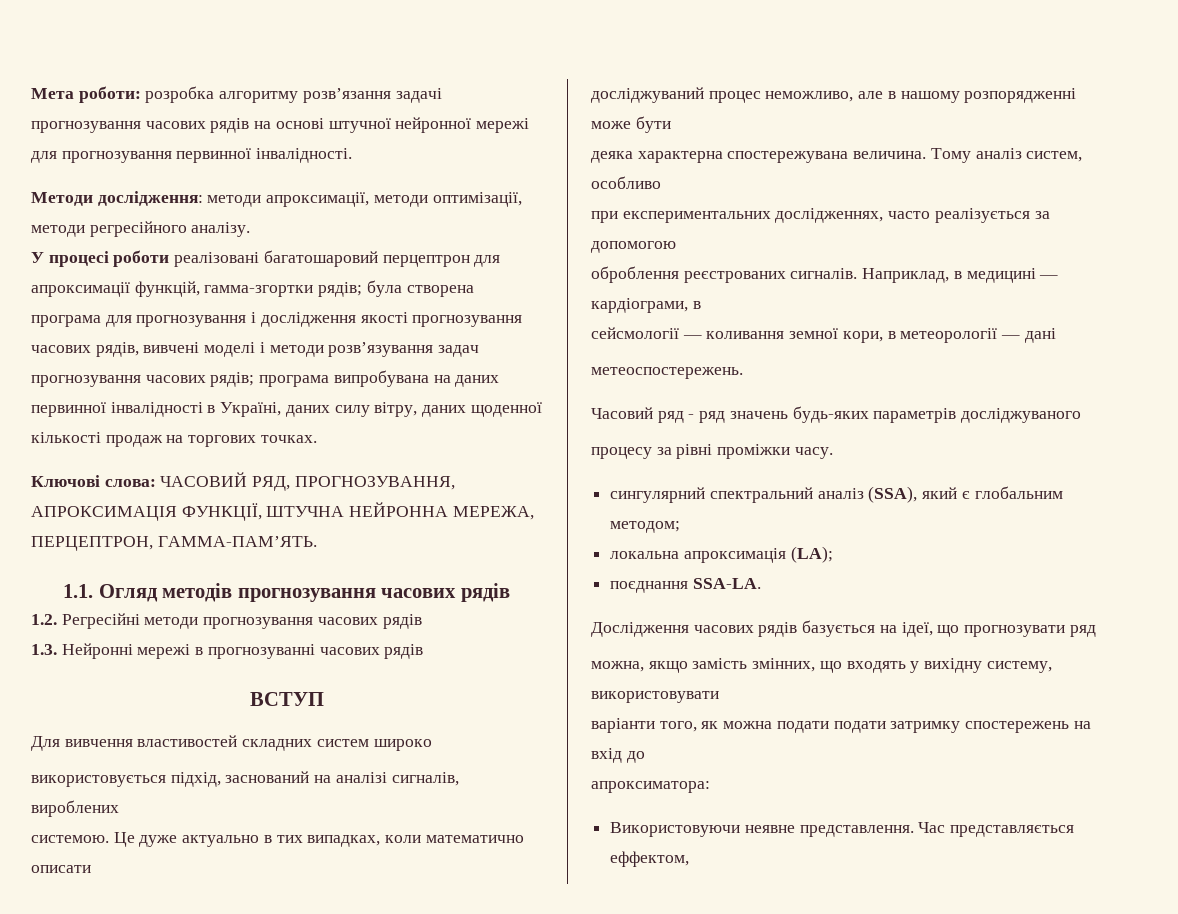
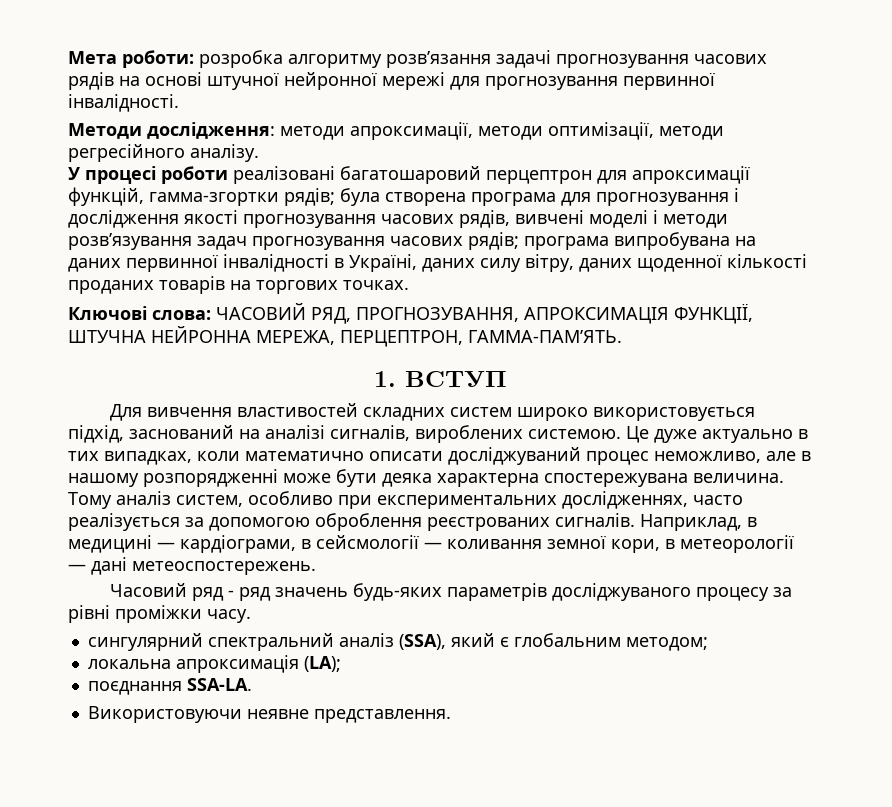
[105,435,163,447] продаж -> [68,276,225,294] проданих товарів
[63,583,510,602] [31,613,422,629] [31,643,424,659] 1.1. Огляд методів прогнозування часових рядів // 1.2. Регресійні методи прогнозування часових рядів // 1.3. Нейронні мережі в прогнозуванні часових рядів // -> [374,371,396,387] 1.
(432, 745) // -> (588, 414) none
(119, 808) // -> (523, 434) none
(91, 869) // -> (443, 456) none
(671, 124) // -> (377, 478) none
(661, 182) // -> (333, 498) none
(676, 247) // -> (310, 524) none
(701, 305) // -> (311, 544) none
(1056, 335) // -> (127, 566) none
(1082, 415) // -> (691, 592) none
[591,620,1096,637] [591,658,1052,673] [591,691,719,703] [591,718,1091,733] [591,748,645,763] [591,781,710,793] // Дослідження часових рядів базується на ідеї, що прогнозувати ряд // можна, якщо замість змінних, що входять у вихідну систему, використовувати // варіанти того, як можна подати подати затримку спостережень на вхід до // апроксиматора: -> (252, 684) none
[918,822,1075,837] [610,851,690,867] Час представляється еффектом, -> (451, 716) none

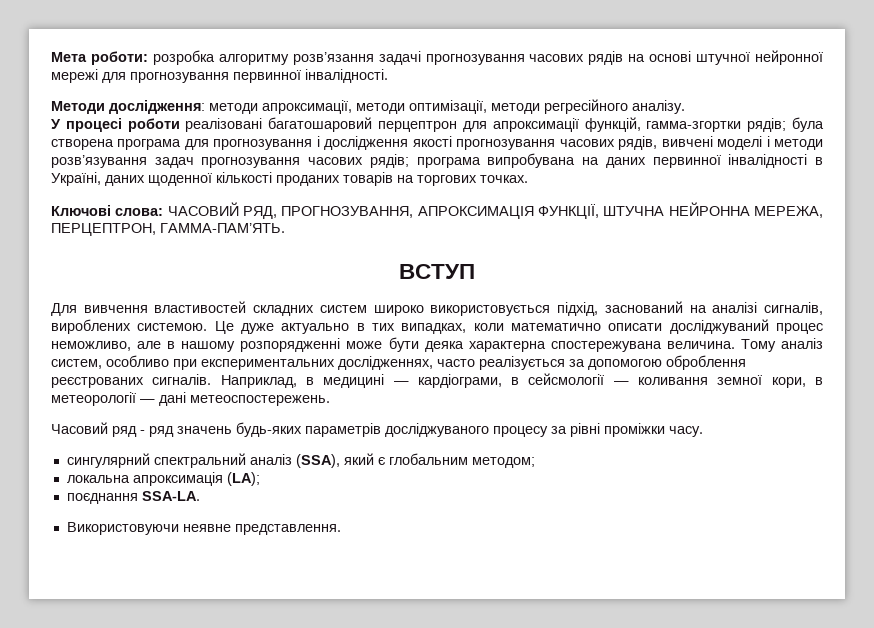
[480,254,632,272] силу вітру, даних -> (145, 180) none
[374,371,396,387] 1. -> (285, 228) none

